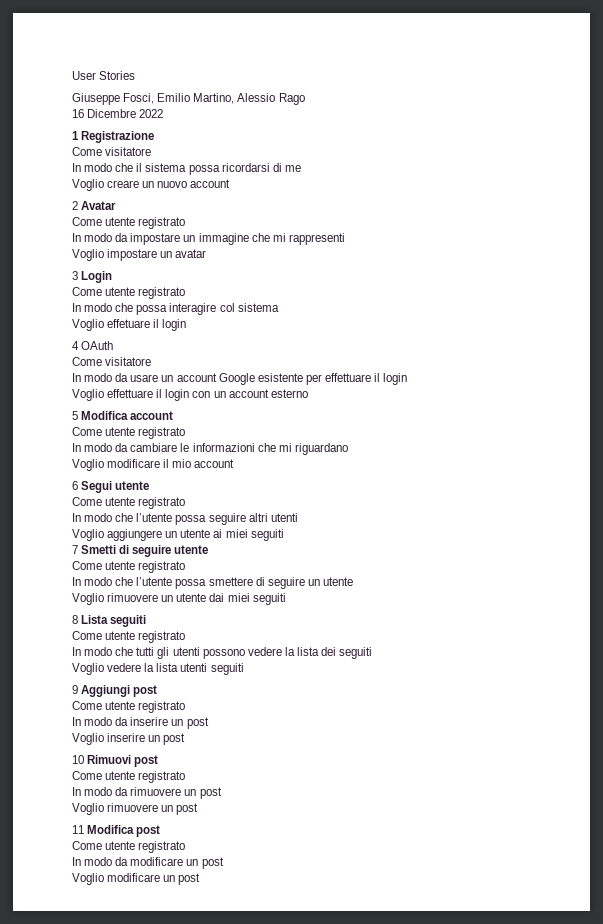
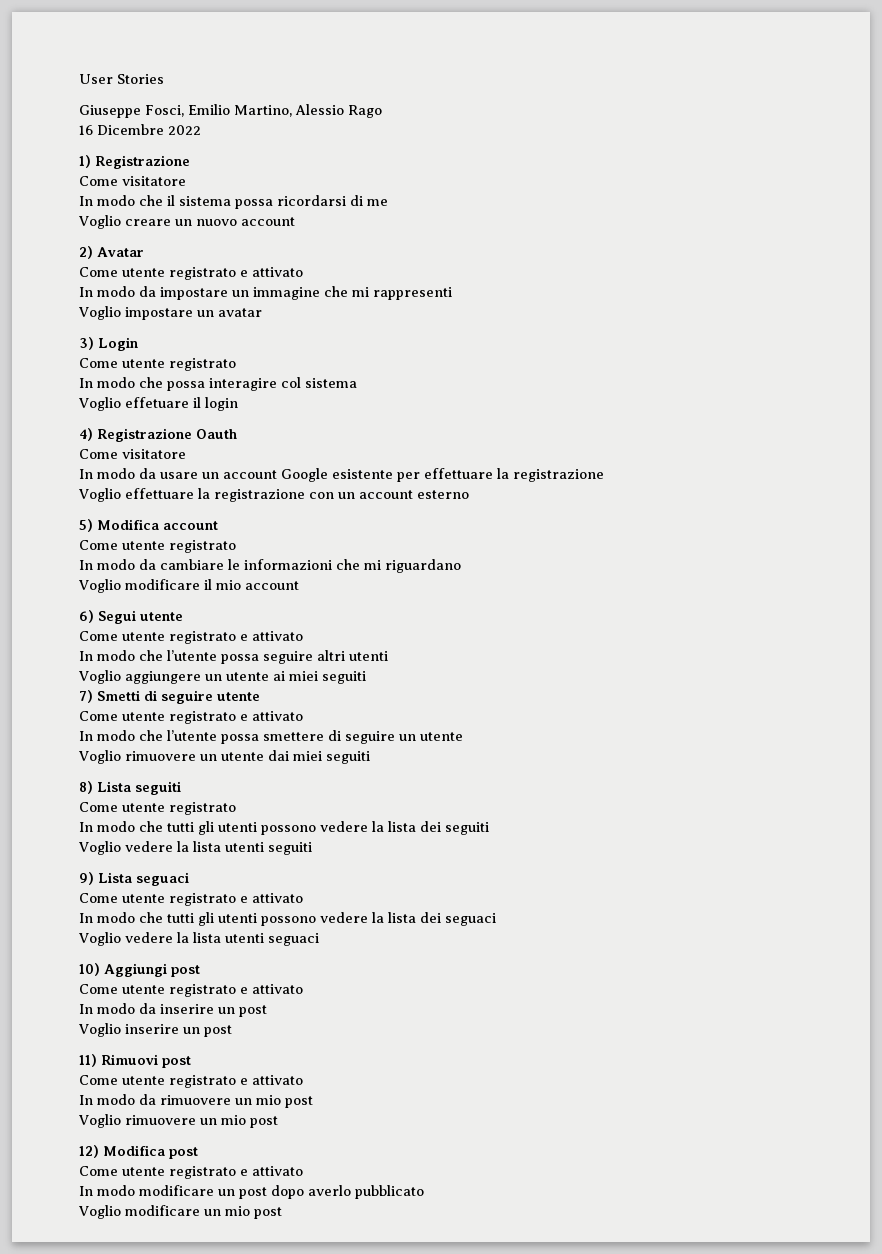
[72,131,79,140] 1 -> [79,155,91,168] 1)
[72,201,78,210] 2 -> [79,246,93,259] 2)
(186, 223) none -> [240,267,303,277] e attivato
[72,271,78,280] 3 -> [79,337,94,350] 3)
[72,341,114,350] 4 OAuth -> [79,428,237,442] 4) Registrazione Oauth
[374,373,408,385] il login -> [497,468,604,482] la registrazione
[156,389,190,401] il login -> [198,488,305,502] la registrazione
[72,411,78,420] 5 -> [79,519,93,532] 5)
[72,481,78,490] 6 -> [79,610,94,623] 6)
(186, 503) none -> [240,631,303,641] e attivato
[72,545,78,554] 7 -> [79,690,93,703] 7)
(186, 567) none -> [240,711,303,721] e attivato
[72,615,78,624] 8 -> [79,781,93,794] 8)
[72,685,78,694] 9 -> [79,872,189,886] [79,893,303,906] [79,912,496,926] [78,932,319,946] [79,963,100,976] 9) Lista seguaci // Come utente registrato e attivato // In modo che tutti gli utenti possono vedere la lista dei seguaci // Voglio vedere la lista utenti seguaci // 10)
(186, 707) none -> [240,984,303,994] e attivato
[72,755,84,764] 10 -> [79,1054,97,1067] 11)
(186, 777) none -> [240,1075,303,1085] e attivato
(197, 792) none -> [256,1095,281,1105] mio
[176,803,199,815] [72,825,84,834] post // 11 -> [221,1115,278,1128] [79,1145,99,1158] mio post // 12)
[72,857,224,869] // In modo da modificare un post -> [240,1166,303,1176] [79,1185,424,1199] e attivato // In modo modificare un post dopo averlo pubblicato
(176, 878) none -> [225,1206,250,1216] mio

